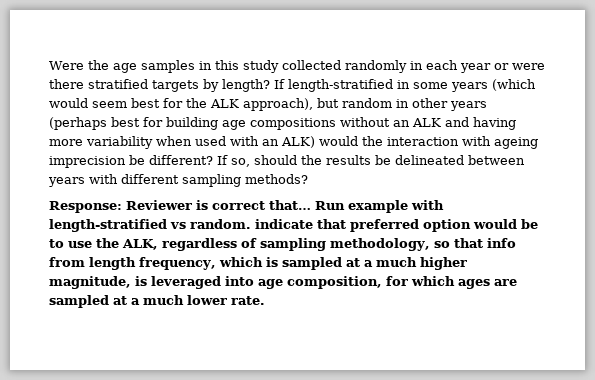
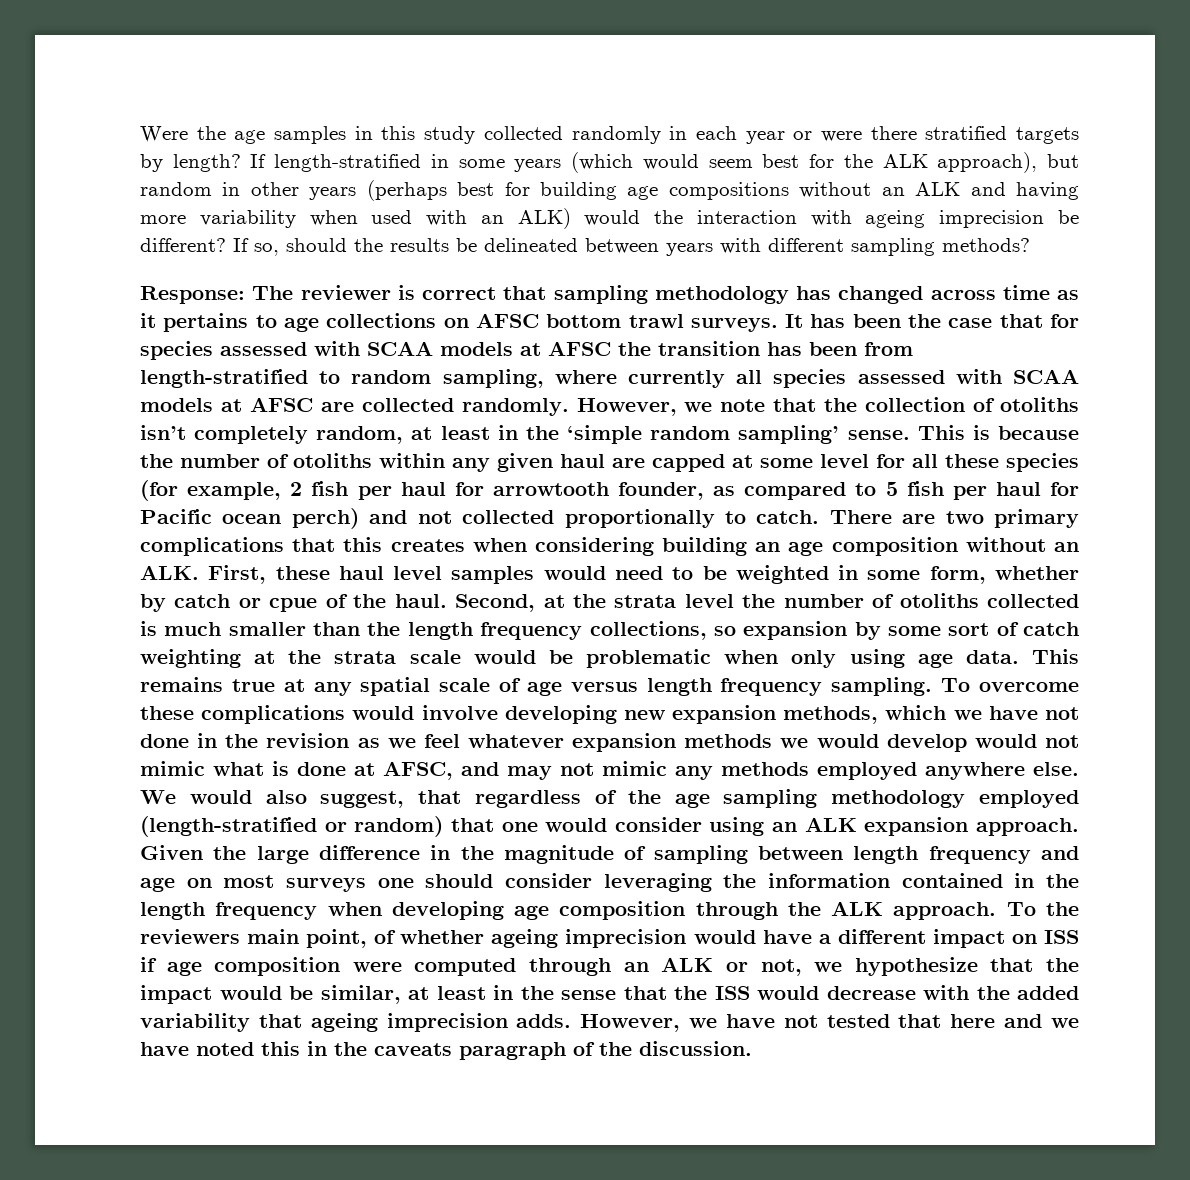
[126,200,444,213] [49,219,538,232] [49,238,516,251] [49,257,467,270] [49,276,517,289] [49,295,265,308] Reviewer is correct that… Run example with length-stratified vs random. indicate that preferred option would be to use the ALK, regardless of sampling methodology, so that info from length frequency, which is sampled at a much higher magnitude, is leveraged into age composition, for which ages are sampled at a much lower rate. -> [252,285,1079,304] [140,313,1079,332] [140,341,913,360] [140,369,1080,388] [140,397,1079,416] [140,425,1079,444] [140,453,1079,472] [140,480,1079,501] [140,508,1079,529] [140,537,1079,556] [140,565,1080,584] [140,593,1079,612] [140,621,1080,640] [140,649,1079,668] [140,677,1079,696] [140,705,1079,724] [140,733,1079,752] [140,761,1079,780] [140,789,1080,808] [140,816,1079,837] [140,845,1079,864] [140,873,1079,892] [140,901,1079,920] [140,929,1080,948] [140,957,1080,976] [140,985,1079,1004] [140,1013,1079,1032] [140,1041,752,1060] The reviewer is correct that sampling methodology has changed across time as it pertains to age collections on AFSC bottom trawl surveys. It has been the case that for species assessed with SCAA models at AFSC the transition has been from length-stratified to random sampling, where currently all species assessed with SCAA models at AFSC are collected randomly. However, we note that the collection of otoliths isn’t completely random, at least in the ‘simple random sampling’ sense. This is because the number of otoliths within any given haul are capped at some level for all these species (for example, 2 fish per haul for arrowtooth founder, as compared to 5 fish per haul for Pacific ocean perch) and not collected proportionally to catch. There are two primary complications that this creates when considering building an age composition without an ALK. First, these haul level samples would need to be weighted in some form, whether by catch or cpue of the haul. Second, at the strata level the number of otoliths collected is much smaller than the length frequency collections, so expansion by some sort of catch weighting at the strata scale would be problematic when only using age data. This remains true at any spatial scale of age versus length frequency sampling. To overcome these complications would involve developing new expansion methods, which we have not done in the revision as we feel whatever expansion methods we would develop would not mimic what is done at AFSC, and may not mimic any methods employed anywhere else. We would also suggest, that regardless of the age sampling methodology employed (length-stratified or random) that one would consider using an ALK expansion approach. Given the large difference in the magnitude of sampling between length frequency and age on most surveys one should consider leveraging the information contained in the length frequency when developing age composition through the ALK approach. To the reviewers main point, of whether ageing imprecision would have a different impact on ISS if age composition were computed through an ALK or not, we hypothesize that the impact would be similar, at least in the sense that the ISS would decrease with the added variability that ageing imprecision adds. However, we have not tested that here and we have noted this in the caveats paragraph of the discussion.

